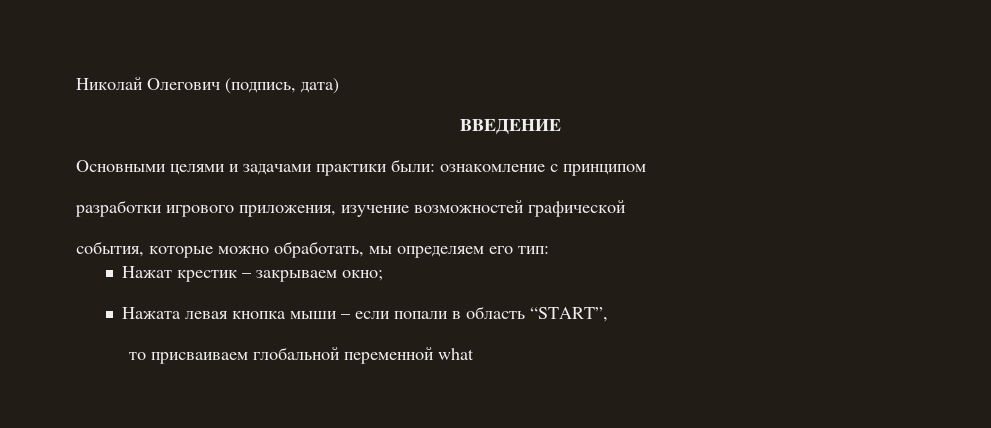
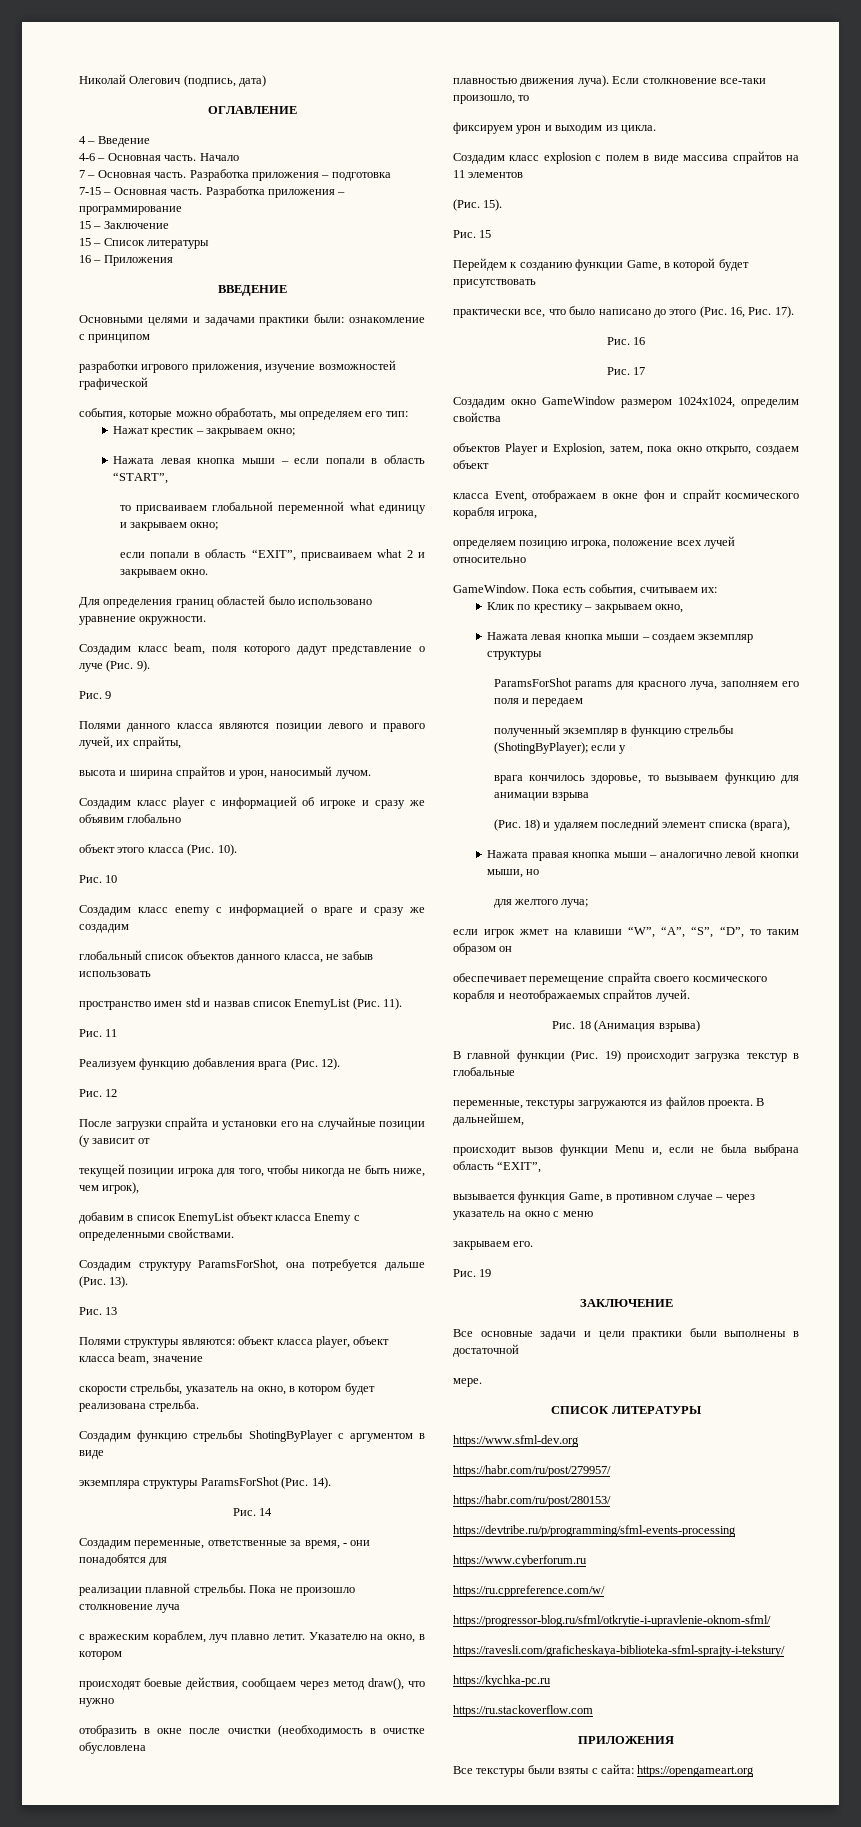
(339, 86) none -> [207,106,297,114] [79,136,150,147] [79,153,239,161] [79,169,391,181] [79,186,346,198] [79,206,182,215] [79,221,169,229] [79,238,210,249] [79,255,173,266] // ОГЛАВЛЕНИЕ // 4 – Введение // 4-6 – Основная часть. Начало // 7 – Основная часть. Разработка приложения – подготовка // 7-15 – Основная часть. Разработка приложения – программирование // 15 – Заключение // 15 – Список литературы // 16 – Приложения
(475, 354) none -> [379,505,426,514] [119,522,219,531] [119,549,426,561] [119,569,208,578] [79,595,372,608] [79,616,207,625] [79,643,426,655] [79,660,150,672] [79,691,112,699] [79,721,425,732] [79,736,181,749] [79,766,371,779] [79,796,426,809] [79,814,182,823] [79,844,237,856] [79,875,118,883] [79,903,425,916] [79,924,129,933] [79,950,374,963] [79,971,151,977] [79,998,402,1010] [79,1029,118,1037] [79,1058,340,1070] [79,1089,118,1097] [79,1117,425,1130] [79,1135,150,1147] [79,1164,426,1177] [79,1182,140,1194] [79,1212,360,1224] [79,1228,235,1241] [79,1259,425,1271] [79,1276,129,1288] [79,1307,118,1315] [79,1336,390,1348] [79,1353,203,1365] [79,1383,375,1395] [79,1400,200,1412] [79,1430,425,1442] [79,1450,104,1459] [79,1477,331,1489] [232,1508,273,1516] [79,1538,371,1549] [79,1554,168,1566] [79,1583,355,1596] [79,1604,181,1613] [79,1631,425,1643] [79,1651,122,1660] [79,1677,425,1690] [79,1698,114,1707] [79,1725,425,1737] [79,1742,146,1754] [453,75,766,87] [453,95,530,104] [453,122,656,134] [453,151,800,164] [453,170,524,178] [453,199,503,211] [453,230,492,238] [453,258,749,271] [453,279,536,288] [453,306,794,318] [606,337,646,345] [606,367,646,375] [453,396,799,408] [453,412,501,422] [453,443,799,455] [453,460,489,469] [453,489,799,502] [453,507,538,519] [453,536,735,549] [453,557,526,563] [453,584,717,596] [487,602,683,613] [487,632,754,643] [487,651,543,660] [493,678,799,690] [493,698,584,707] [493,724,735,737] [493,742,627,754] [493,772,799,784] [493,792,589,801] [493,818,791,831] [487,848,799,861] [487,869,540,878] [493,899,589,908] [453,926,799,938] [453,943,513,955] [453,972,767,985] [453,989,690,1002] [552,1020,700,1032] [453,1049,799,1062] [453,1067,515,1076] [453,1096,765,1109] [453,1113,524,1126] [453,1144,799,1156] [453,1161,542,1173] [453,1191,755,1203] [453,1211,593,1220] [453,1241,534,1250] [453,1269,492,1277] [579,1299,673,1307] [453,1328,799,1340] [453,1344,519,1357] [453,1378,482,1387] [551,1406,702,1414] [453,1435,579,1447] [453,1465,611,1477] [453,1495,611,1507] [453,1525,736,1537] [453,1555,587,1567] [453,1585,605,1597] [453,1615,771,1627] [453,1645,785,1657] [453,1675,551,1687] [453,1705,593,1717] [578,1736,674,1744] [453,1764,755,1777] единицу и закрываем окно; // если попали в область “EXIT”, присваиваем what 2 и закрываем окно. // Для определения границ областей было использовано уравнение окружности. // Создадим класс beam, поля которого дадут представление о луче (Рис. 9). // Рис. 9 // Полями данного класса являются позиции левого и правого лучей, их спрайты, // высота и ширина спрайтов и урон, наносимый лучом. // Создадим класс player с информацией об игроке и сразу же объявим глобально // объект этого класса (Рис. 10). // Рис. 10 // Создадим класс enemy с информацией о враге и сразу же создадим // глобальный список объектов данного класса, не забыв использовать // пространство имен std и назвав список EnemyList (Рис. 11). // Рис. 11 // Реализуем функцию добавления врага (Рис. 12). // Рис. 12 // После загрузки спрайта и установки его на случайные позиции (y зависит от // текущей позиции игрока для того, чтобы никогда не быть ниже, чем игрок), // добавим в список EnemyList объект класса Enemy с определенными свойствами. // Создадим структуру ParamsForShot, она потребуется дальше (Рис. 13). // Рис. 13 // Полями структуры являются: объект класса player, объект класса beam, значение // скорости стрельбы, указатель на окно, в котором будет реализована стрельба. // Создадим функцию стрельбы ShotingByPlayer с аргументом в виде // экземпляра структуры ParamsForShot (Рис. 14). // Рис. 14 // Создадим переменные, ответственные за время, - они понадобятся для // реализации плавной стрельбы. Пока не произошло столкновение луча // с вражеским кораблем, луч плавно летит. Указателю на окно, в котором // происходят боевые действия, сообщаем через метод draw(), что нужно // отобразить в окне после очистки (необходимость в очистке обусловлена // плавностью движения луча). Если столкновение все-таки произошло, то // фиксируем урон и выходим из цикла. // Создадим класс explosion с полем в виде массива спрайтов на 11 элементов // (Рис. 15). // Рис. 15 // Перейдем к созданию функции Game, в которой будет присутствовать // практически все, что было написано до этого (Рис. 16, Рис. 17). // Рис. 16 // Рис. 17 // Создадим окно GameWindow размером 1024х1024, определим свойства // объектов Player и Explosion, затем, пока окно открыто, создаем объект // класса Event, отображаем в окне фон и спрайт космического корабля игрока, // определяем позицию игрока, положение всех лучей относительно // GameWindow. Пока есть события, считываем их: // Клик по крестику – закрываем окно, // Нажата левая кнопка мыши – создаем экземпляр структуры // ParamsForShot params для красного луча, заполняем его поля и передаем // полученный экземпляр в функцию стрельбы (ShotingByPlayer); если у // врага кончилось здоровье, то вызываем функцию для анимации взрыва // (Рис. 18) и удаляем последний элемент списка (врага), // Нажата правая кнопка мыши – аналогично левой кнопки мыши, но // для желтого луча; // если игрок жмет на клавиши “W”, “A”, “S”, “D”, то таким образом он // обеспечивает перемещение спрайта своего космического корабля и неотображаемых спрайтов лучей. // Рис. 18 (Анимация взрыва) // В главной функции (Рис. 19) происходит загрузка текстур в глобальные // переменные, текстуры загружаются из файлов проекта. В дальнейшем, // происходит вызов функции Menu и, если не была выбрана область “EXIT”, // вызывается функция Game, в противном случае – через указатель на окно с меню // закрываем его. // Рис. 19 // ЗАКЛЮЧЕНИЕ // Все основные задачи и цели практики были выполнены в достаточной // мере. // СПИСОК ЛИТЕРАТУРЫ // https://www.sfml-dev.org // https://habr.com/ru/post/279957/ // https://habr.com/ru/post/280153/ // https://devtribe.ru/p/programming/sfml-events-processing // https://www.cyberforum.ru // https://ru.cppreference.com/w/ // https://progressor-blog.ru/sfml/otkrytie-i-upravlenie-oknom-sfml/ // https://ravesli.com/graficheskaya-biblioteka-sfml-sprajty-i-tekstury/ // https://kychka-pc.ru // https://ru.stackoverflow.com // ПРИЛОЖЕНИЯ // Все текстуры были взяты с сайта: https://opengameart.org

